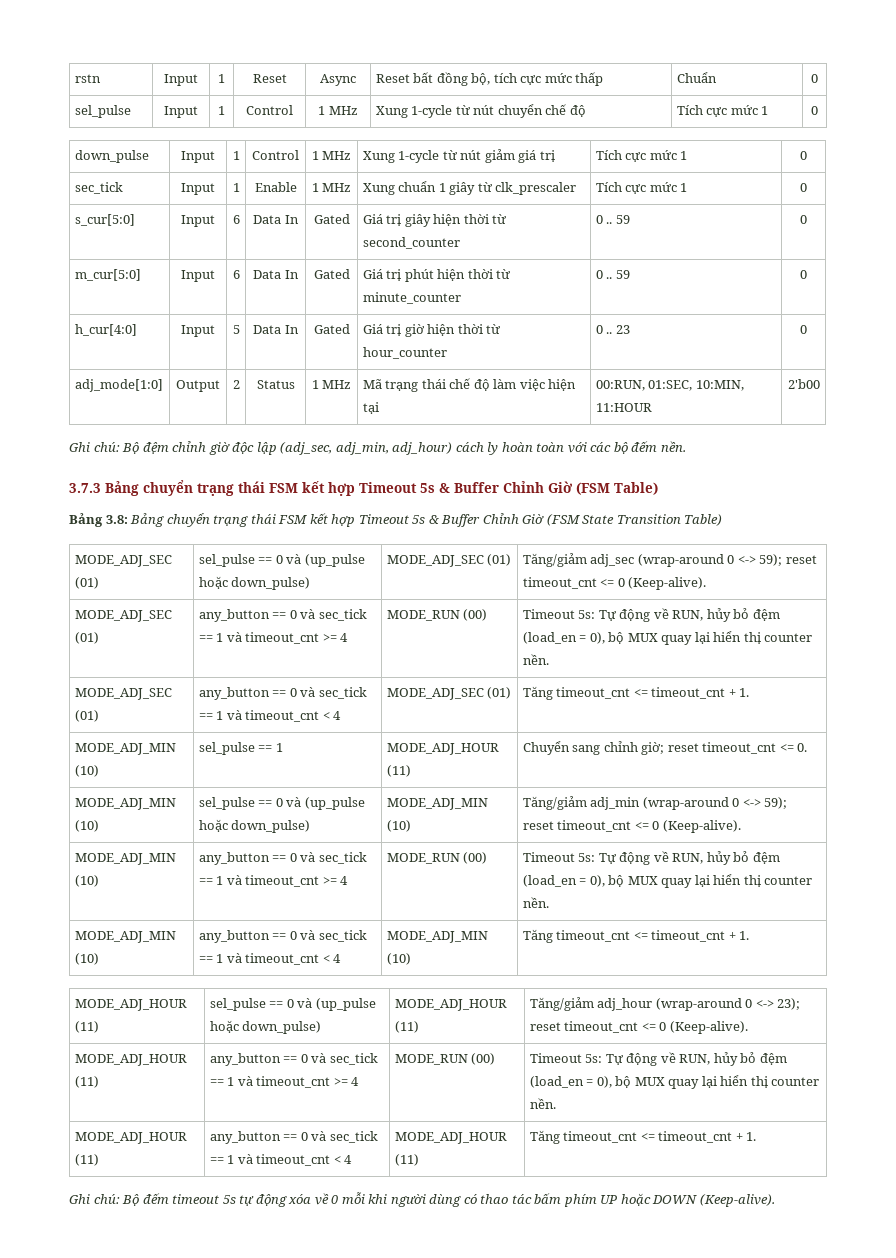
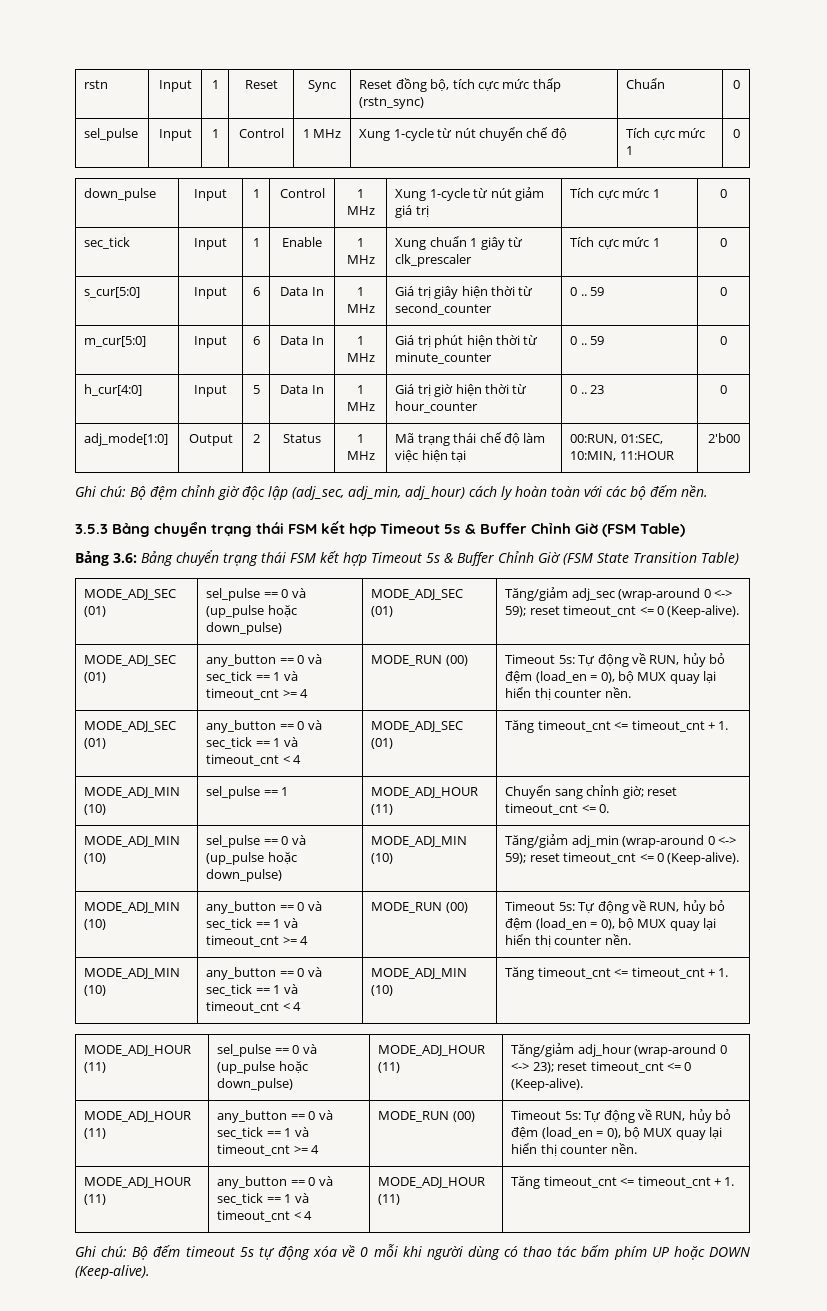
[320,74,356,86] [375,72,434,83] Async | Reset bất -> [308,80,336,92] [359,80,393,89] Sync | Reset
(604, 79) none -> [359,97,425,109] (rstn_sync)
[313,214,350,224] Gated -> [357,287,364,296] [346,304,375,313] 1 MHz
[313,269,350,279] Gated -> [357,336,364,345] [346,353,375,362] 1 MHz
[313,324,350,334] Gated -> [357,385,364,394] [346,402,375,411] 1 MHz
[69,483,101,493] 3.7.3 -> [75,524,108,534] 3.5.3
[105,515,128,524] 3.8: -> [113,553,137,563] 3.6:

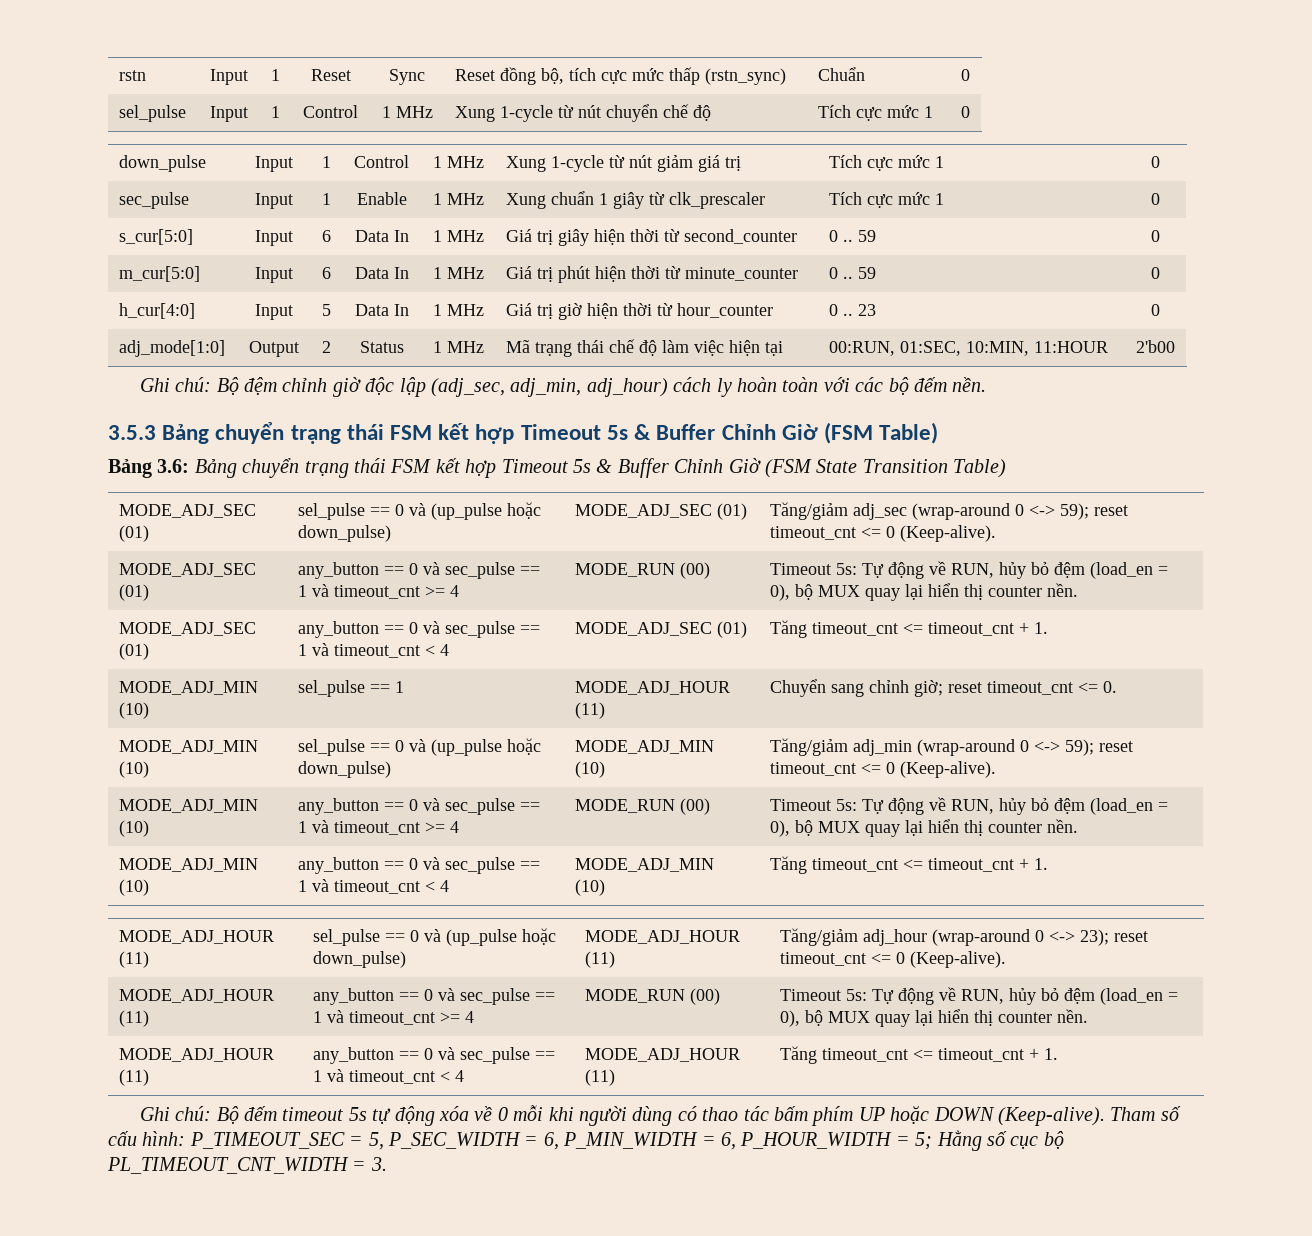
[84,237,131,249] sec_tick -> [119,192,190,209] sec_pulse
[206,671,253,683] sec_tick -> [445,562,516,579] sec_pulse
[206,737,253,749] sec_tick -> [445,621,516,638] sec_pulse
[206,918,253,930] sec_tick -> [445,798,516,815] sec_pulse
[206,984,253,996] sec_tick -> [445,857,516,874] sec_pulse
[217,1127,264,1139] sec_tick -> [460,988,531,1005] sec_pulse
[217,1193,264,1205] sec_tick -> [460,1047,531,1064] sec_pulse
(150, 1272) none -> [1110,1106,1181,1121] [108,1130,1064,1151] [107,1157,387,1174] Tham số cấu hình: P_TIMEOUT_SEC = 5, P_SEC_WIDTH = 6, P_MIN_WIDTH = 6, P_HOUR_WIDTH = 5; Hằng số cục bộ PL_TIMEOUT_CNT_WIDTH = 3.

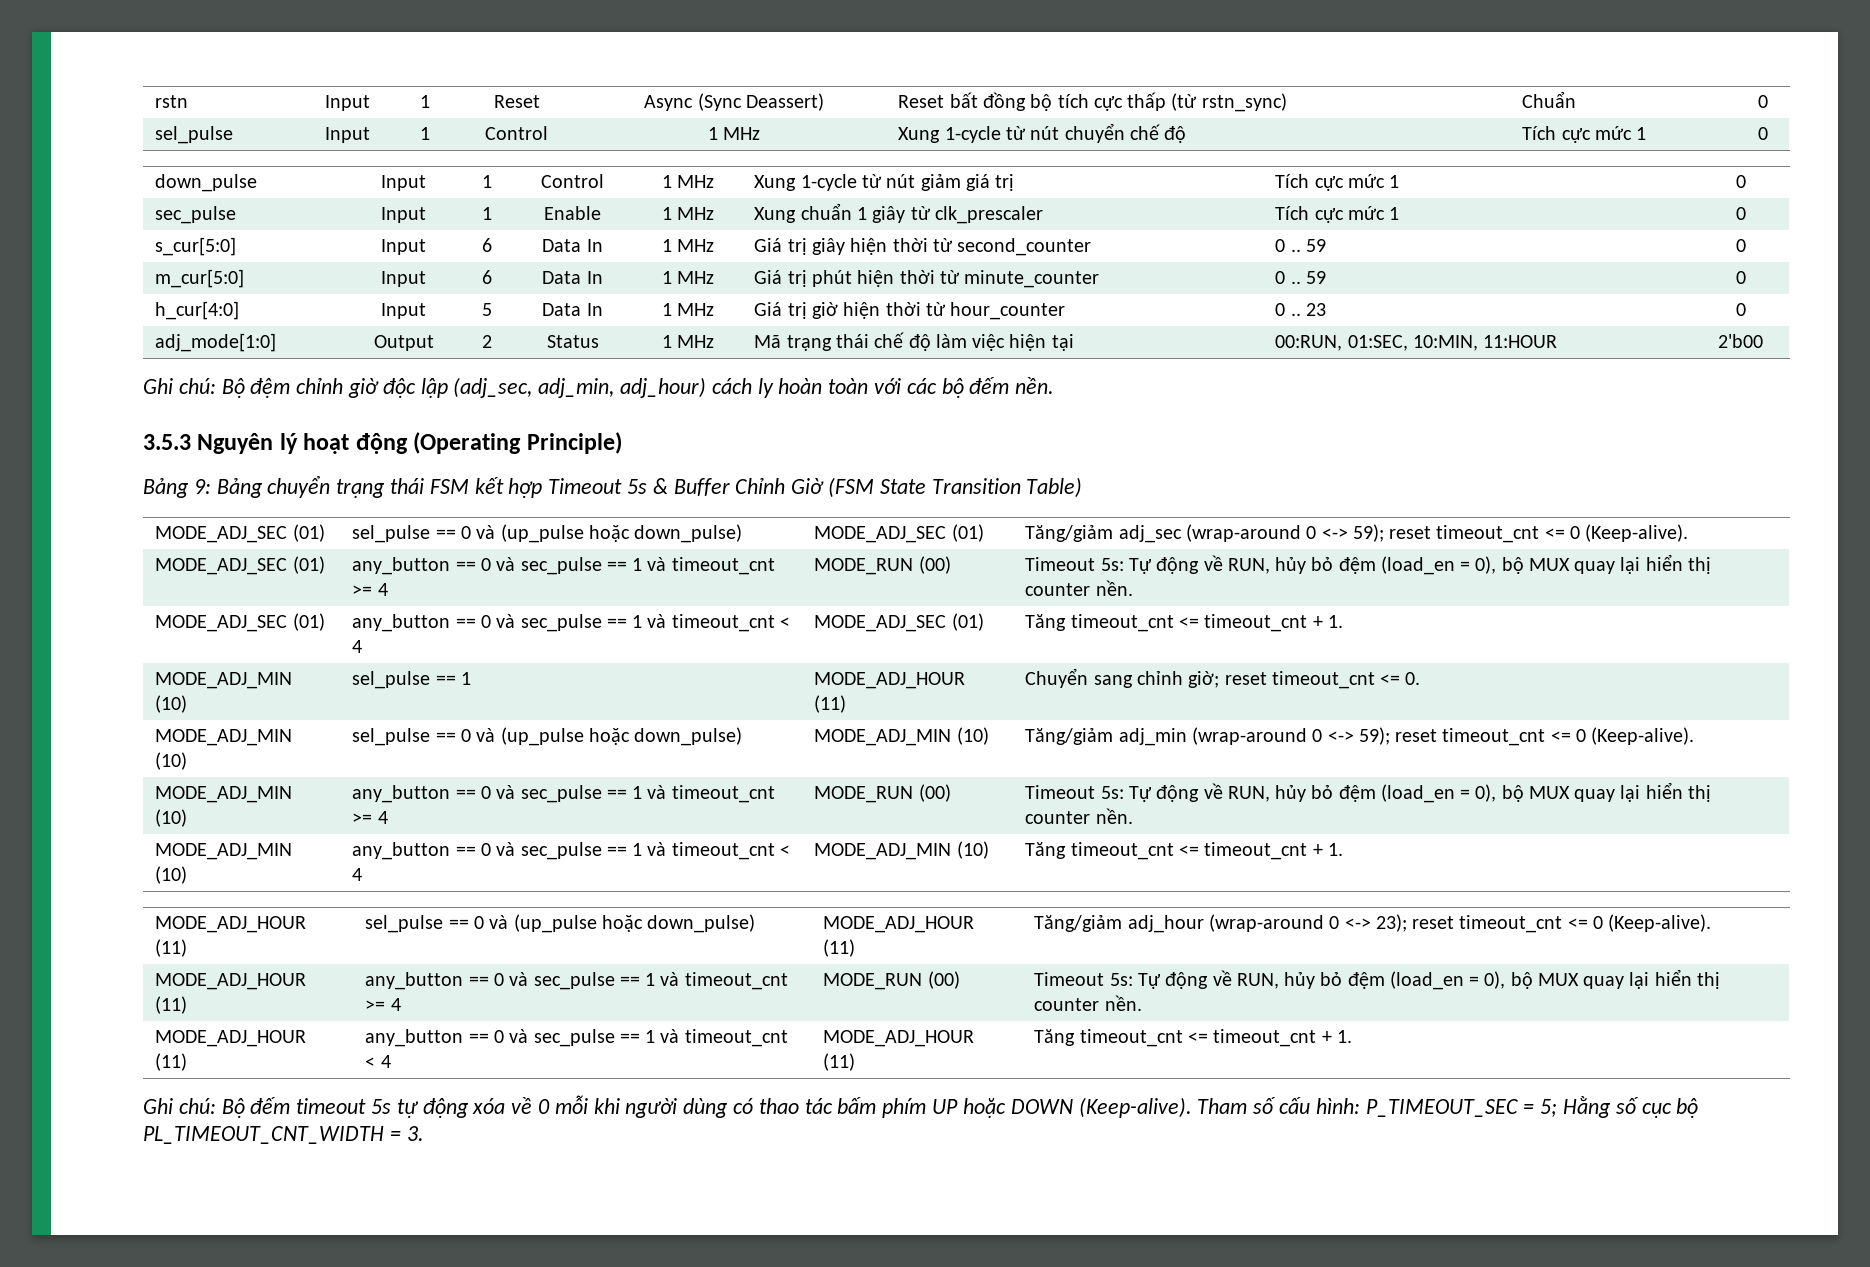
[389,69,425,85] [455,67,787,85] Sync | Reset đồng bộ, tích cực mức thấp (rstn_sync) -> [644,93,824,111] [898,92,1287,112] Async (Sync Deassert) | Reset bất đồng bộ tích cực thấp (từ rstn_sync)
[162,422,939,444] [108,459,190,478] Bảng chuyển trạng thái FSM kết hợp Timeout 5s & Buffer Chỉnh Giờ (FSM Table) // Bảng 3.6: -> [197,432,622,454] [143,478,211,498] Nguyên lý hoạt động (Operating Principle) // Bảng 9:
[368,1132,910,1150] 5, P_SEC_WIDTH = 6, P_MIN_WIDTH = 6, P_HOUR_WIDTH = -> (1535, 1109) none

